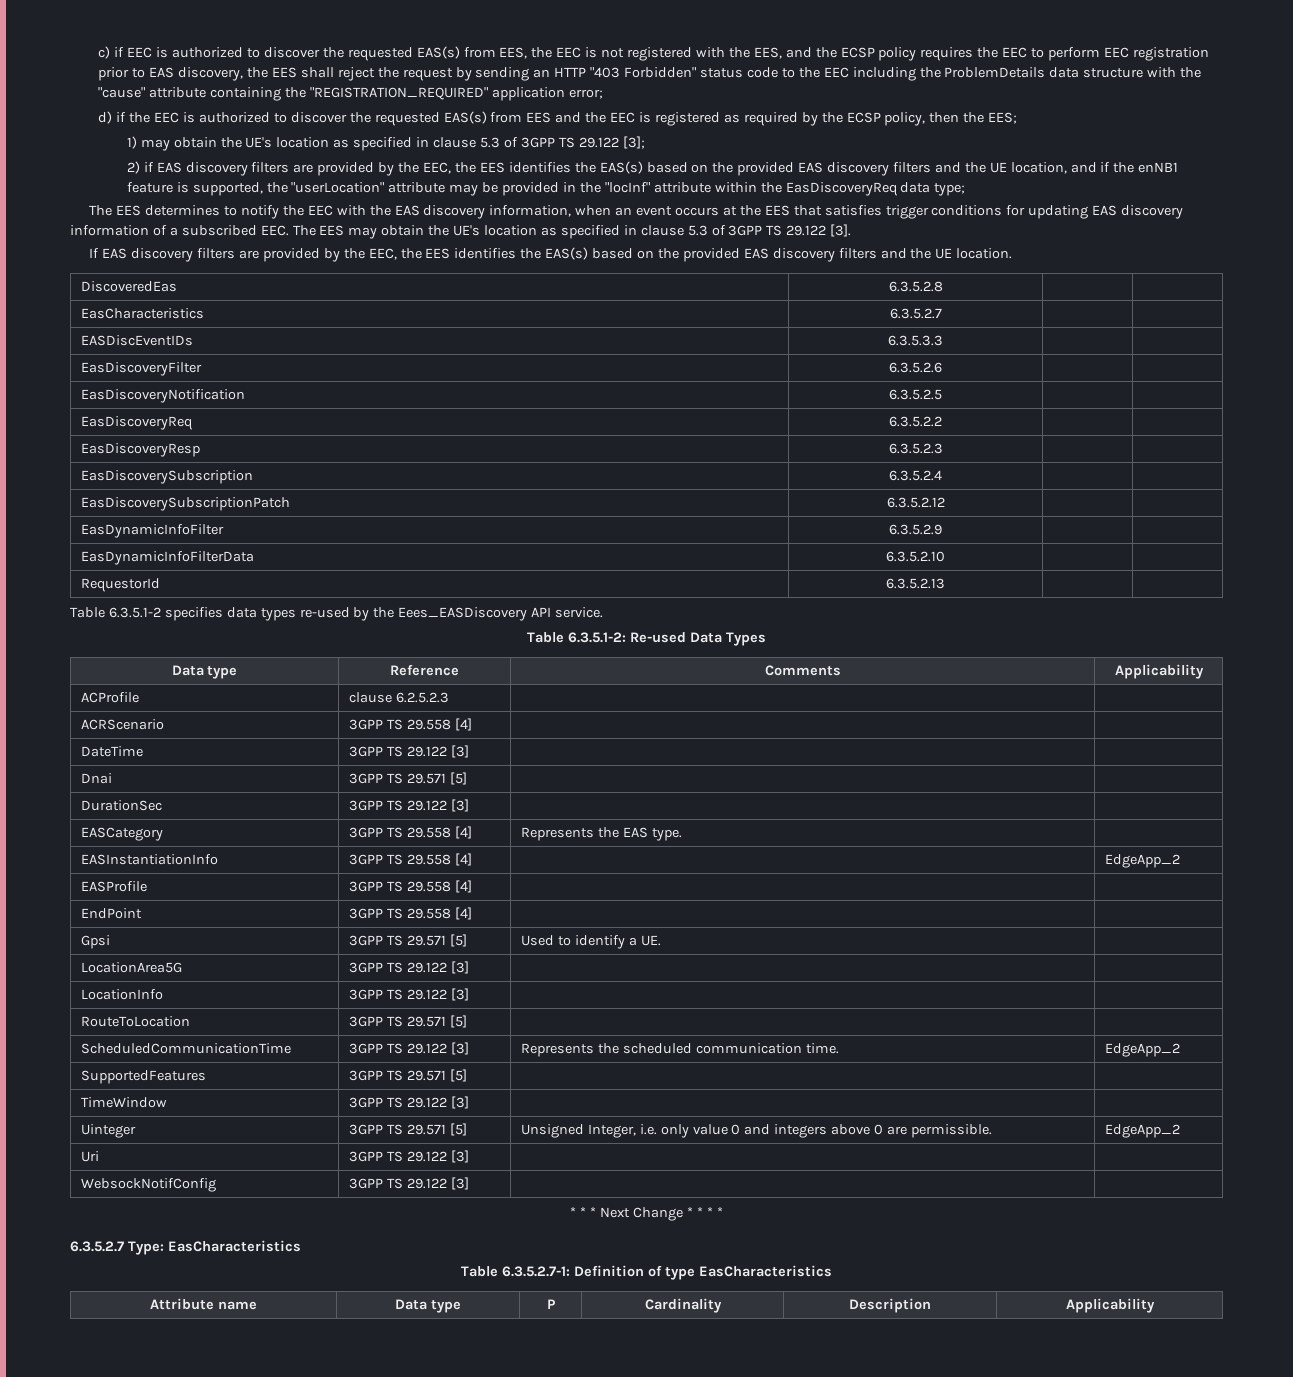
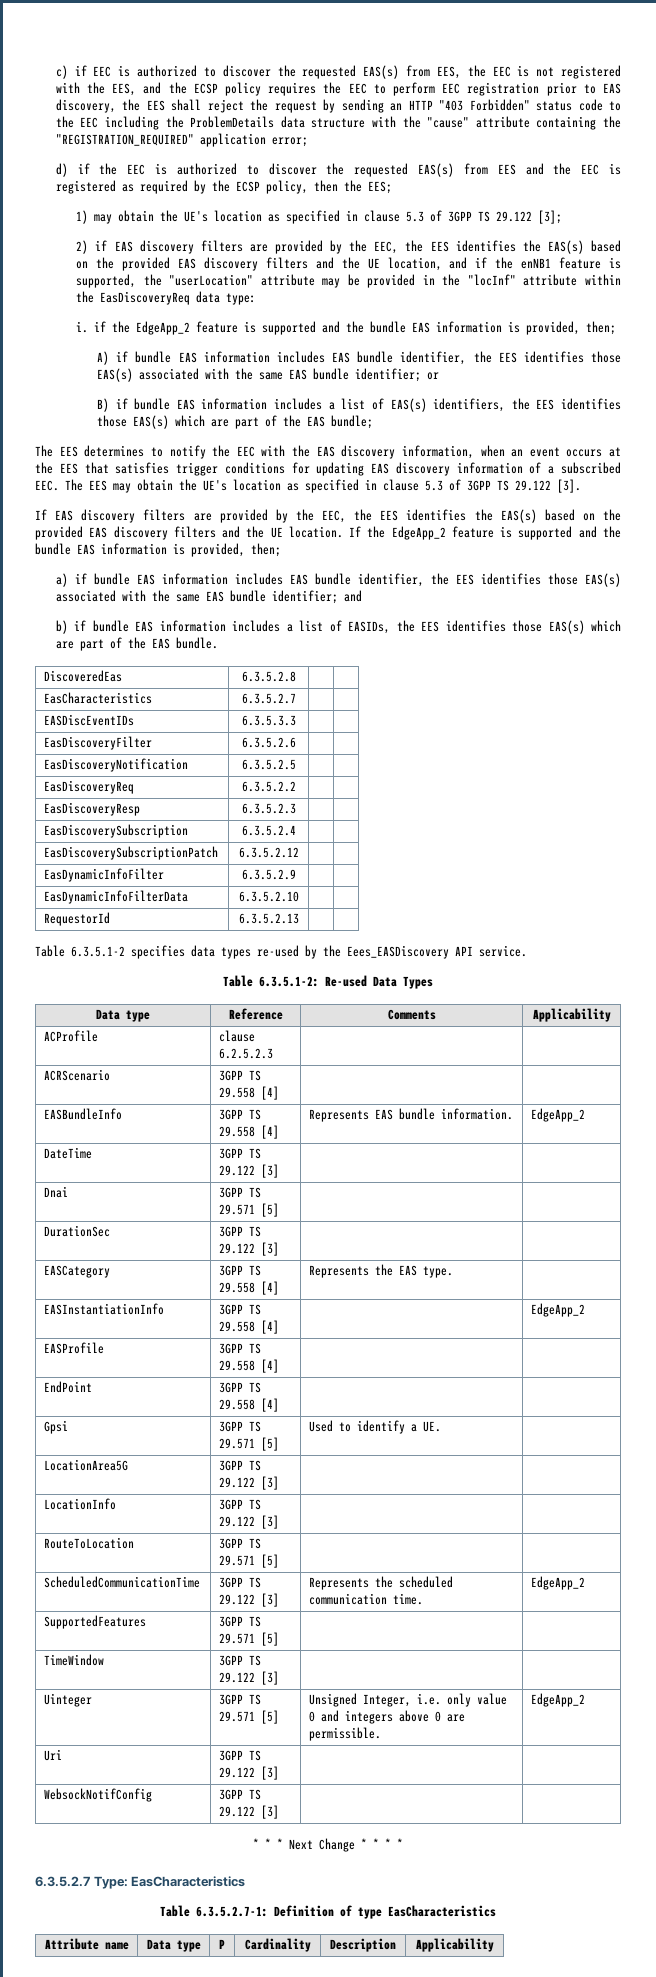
[934,183,966,196] type; -> [226,293,257,305] [76,321,617,335] [97,351,621,365] [97,368,440,382] [97,398,621,412] [97,415,374,429] type: // i. if the EdgeApp_2 feature is supported and the bundle EAS information is provided, then; // A) if bundle EAS information includes EAS bundle identifier, the EES identifies those EAS(s) associated with the same EAS bundle identifier; or // B) if bundle EAS information includes a list of EAS(s) identifiers, the EES identifies those EAS(s) which are part of the EAS bundle;
(1013, 253) none -> [349,526,621,540] [35,543,281,557] [55,573,621,587] [55,590,362,604] [55,620,621,634] [55,637,218,651] If the EdgeApp_2 feature is supported and the bundle EAS information is provided, then; // a) if bundle EAS information includes EAS bundle identifier, the EES identifies those EAS(s) associated with the same EAS bundle identifier; and // b) if bundle EAS information includes a list of EASIDs, the EES identifies those EAS(s) which are part of the EAS bundle.
(472, 724) none -> [44,1108,123,1120] [219,1109,262,1120] [219,1125,280,1139] [309,1108,514,1122] [531,1108,586,1122] // EASBundleInfo | 3GPP TS 29.558 [4] | Represents EAS bundle information. | EdgeApp_2

